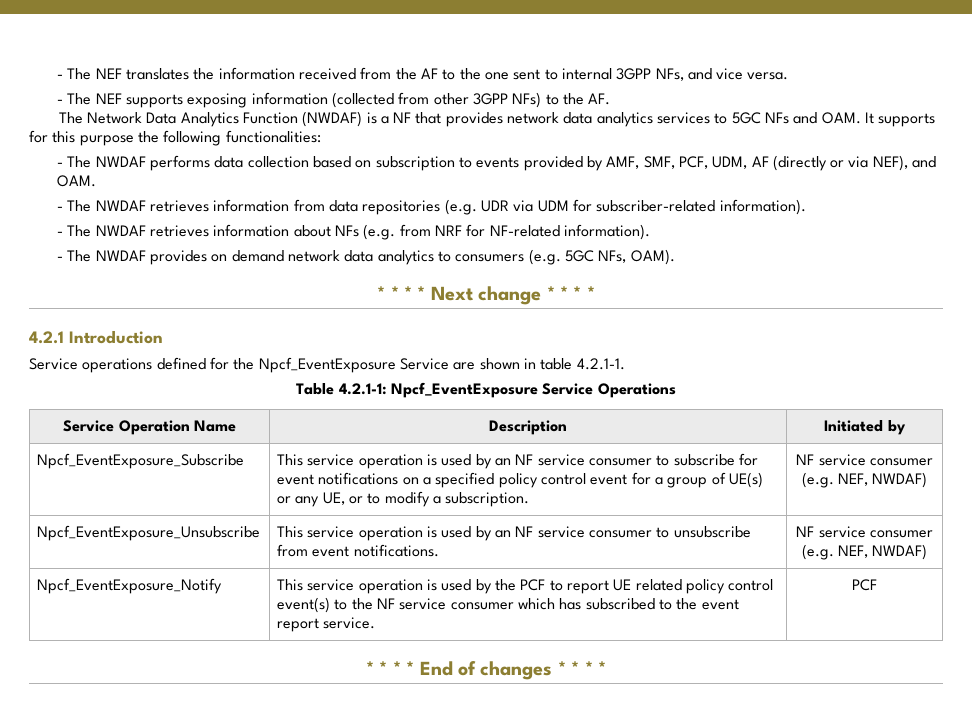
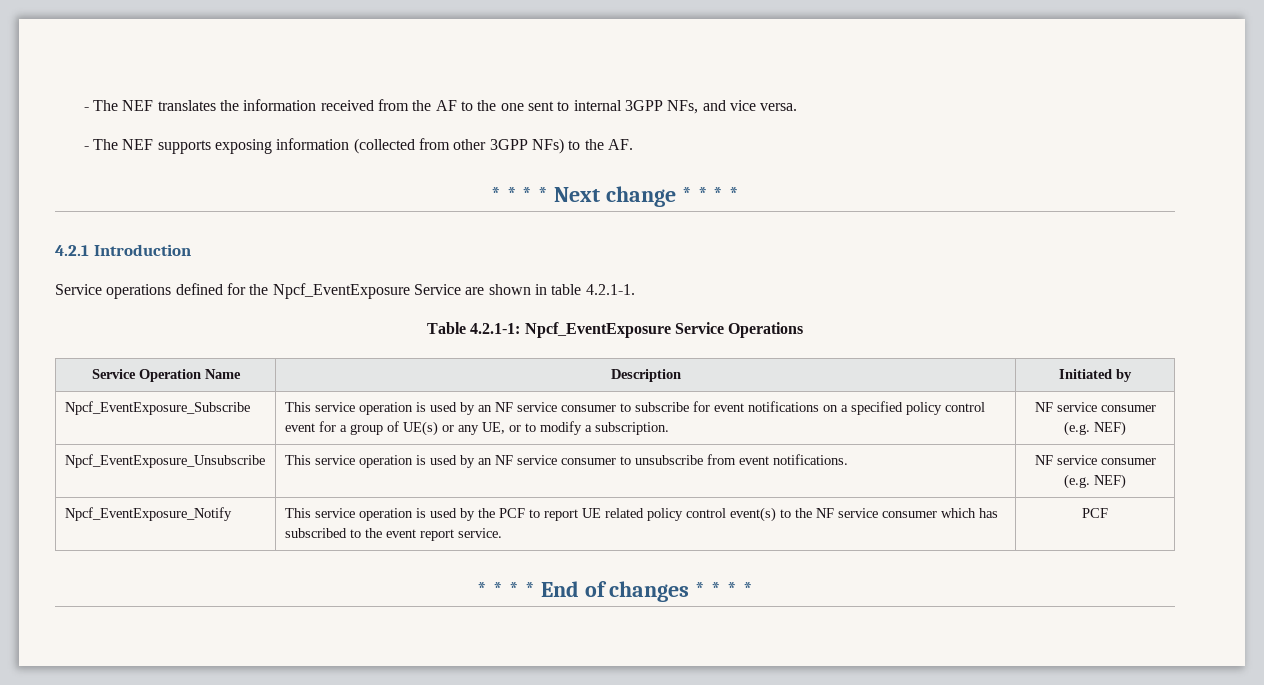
[58,111,936,127] [29,130,321,146] [57,155,937,171] [57,175,97,187] [57,199,806,215] [57,224,650,240] [57,249,675,265] // The Network Data Analytics Function (NWDAF) is a NF that provides network data analytics services to 5GC NFs and OAM. It supports for this purpose the following functionalities: // - The NWDAF performs data collection based on subscription to events provided by AMF, SMF, PCF, UDM, AF (directly or via NEF), and OAM. // - The NWDAF retrieves information from data repositories (e.g. UDR via UDM for subscriber-related information). // - The NWDAF retrieves information about NFs (e.g. from NRF for NF-related information). // - The NWDAF provides on demand network data analytics to consumers (e.g. 5GC NFs, OAM). -> (633, 144) none
[838,472,928,488] NEF, NWDAF) -> [1094,421,1126,436] NEF)
[838,544,928,560] NEF, NWDAF) -> [1094,474,1126,489] NEF)

